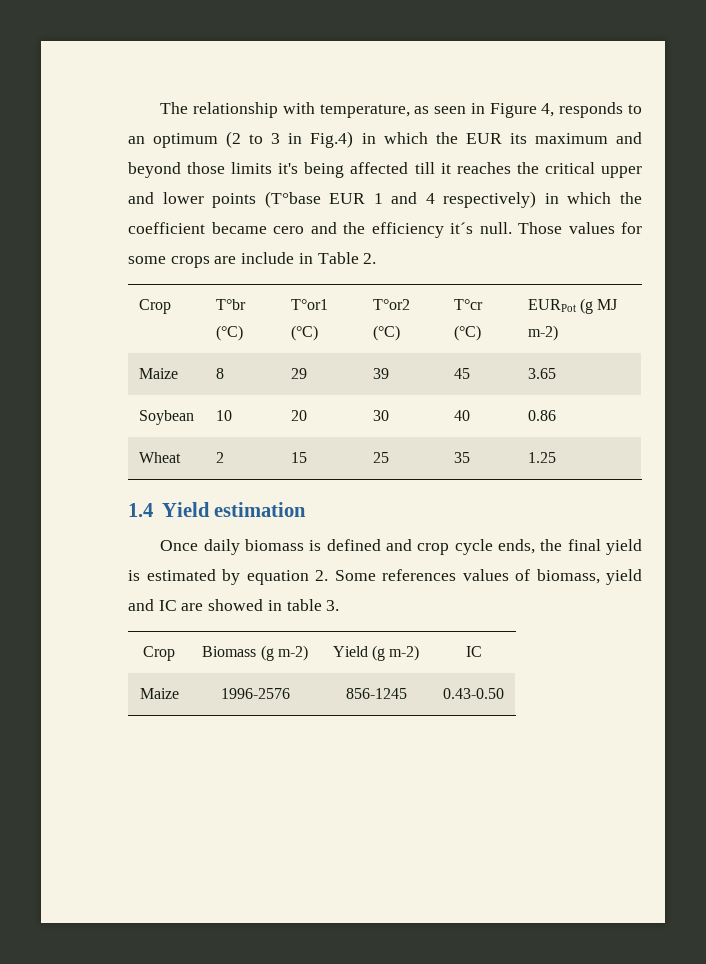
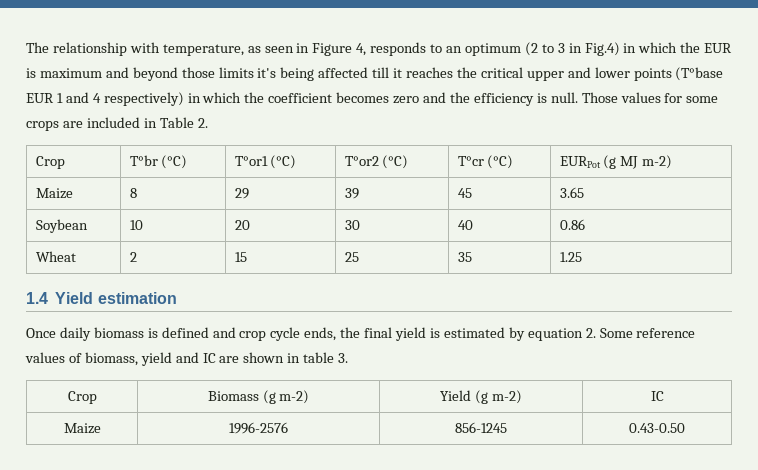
[509,133,527,144] its -> [26,68,36,78] is
[211,222,304,234] became cero -> [336,92,420,104] becomes zero
[450,222,473,234] it´s -> [536,93,547,103] is
[241,252,295,264] include -> [86,117,140,128] included
[382,569,456,581] references -> [636,328,696,338] reference
[208,599,264,611] showed -> [243,352,285,363] shown

